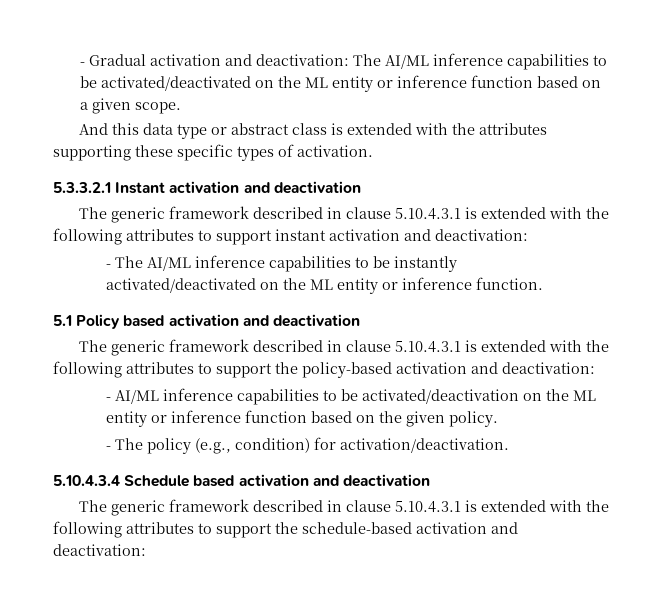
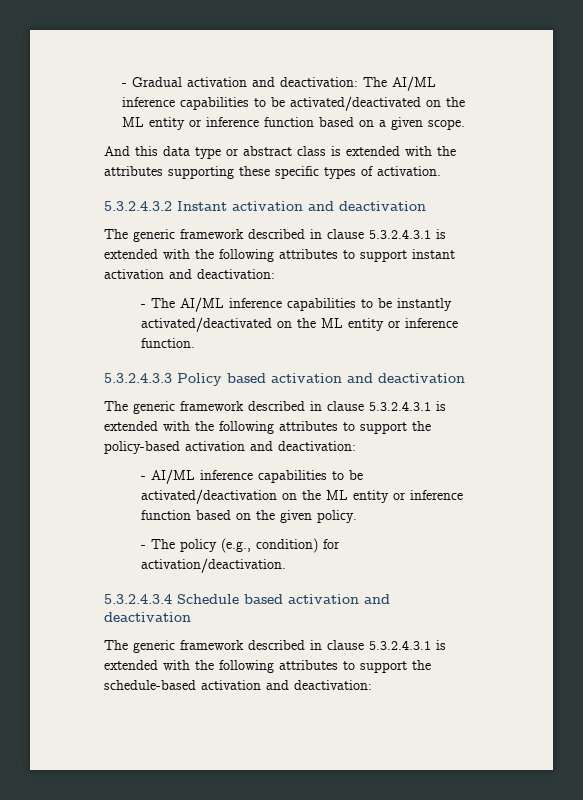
[53,182,111,193] 5.3.3.2.1 -> [104,201,172,211] 5.3.2.4.3.2
[394,208,461,220] 5.10.4.3.1 -> [369,229,431,239] 5.3.2.4.3.1
[53,315,72,326] 5.1 -> [104,373,172,383] 5.3.2.4.3.3
[394,341,461,353] 5.10.4.3.1 -> [369,401,431,411] 5.3.2.4.3.1
[53,475,120,486] 5.10.4.3.4 -> [104,594,172,604] 5.3.2.4.3.4
[394,501,461,513] 5.10.4.3.1 -> [369,640,431,650] 5.3.2.4.3.1

